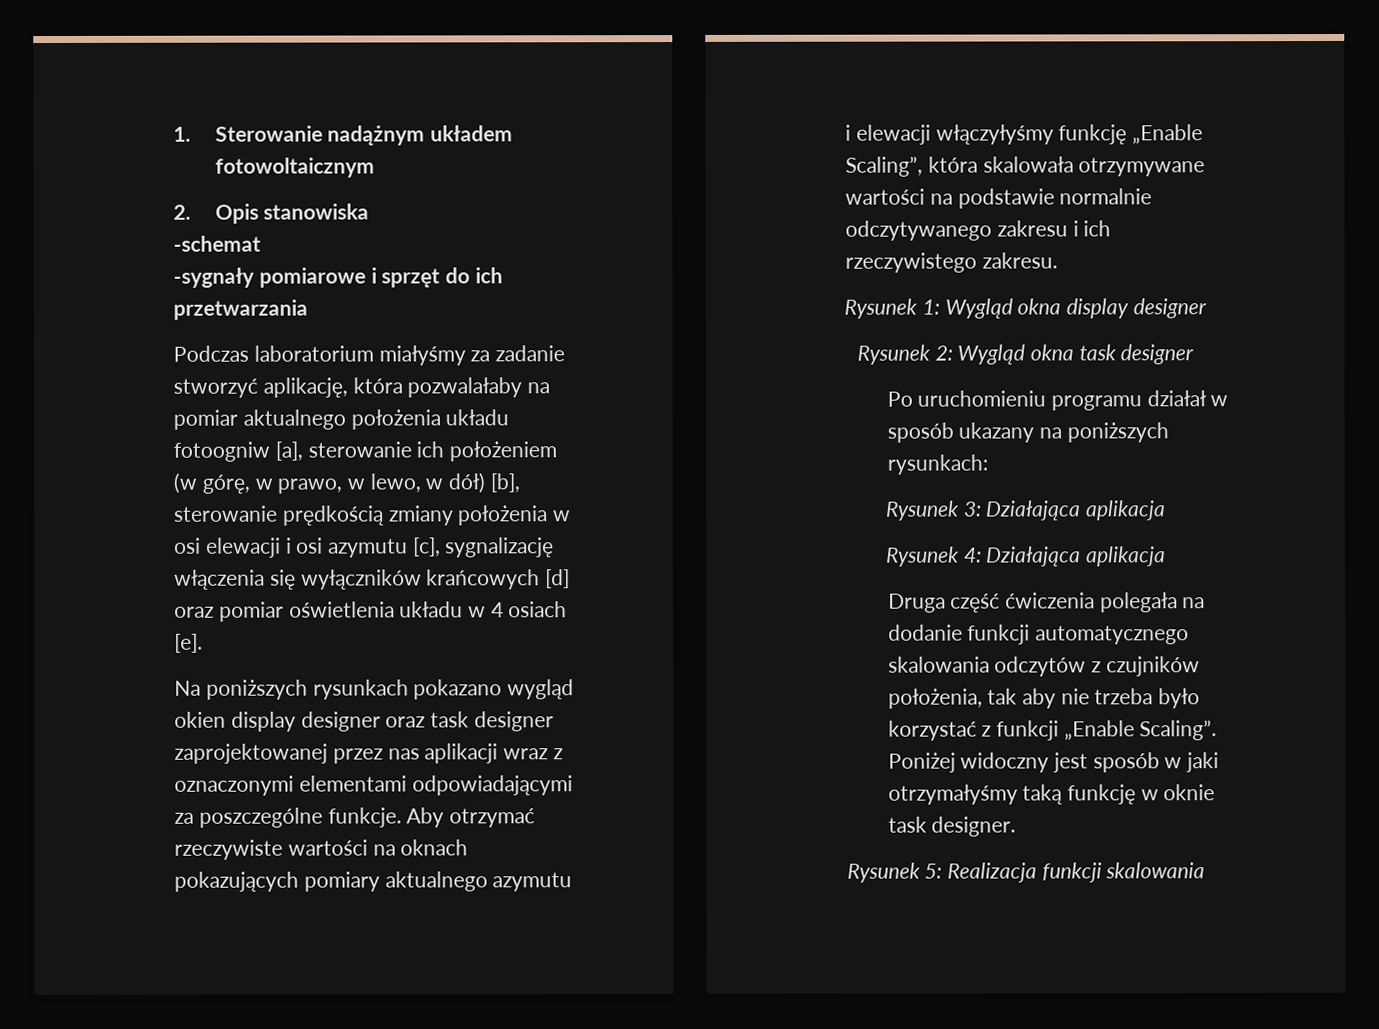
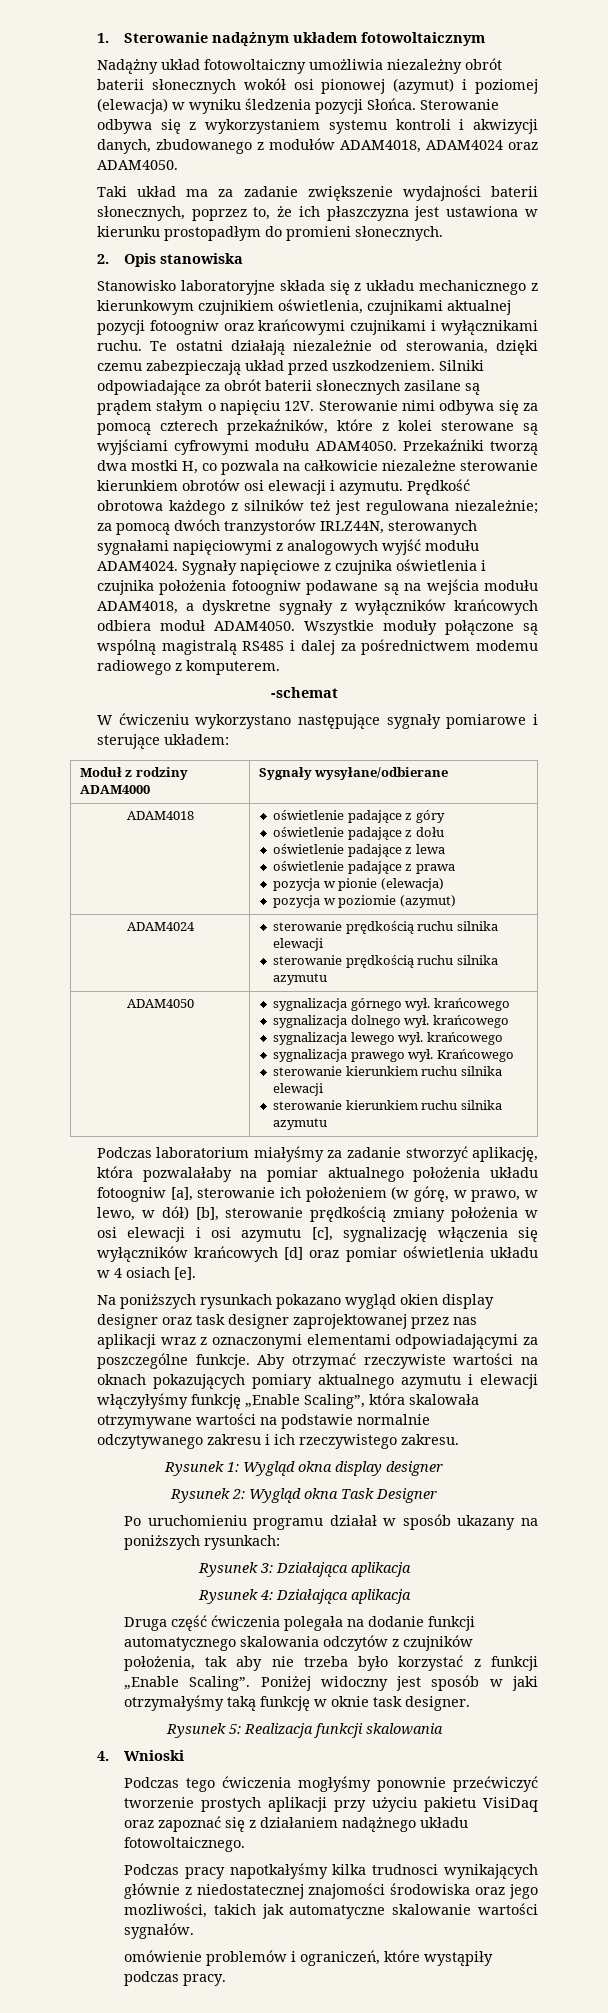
[173,203,370,224] [173,235,262,252] [173,267,503,288] [173,299,309,320] 2. Opis stanowiska // -schemat // -sygnały pomiarowe i sprzęt do ich przetwarzania -> [96,58,502,74] [96,78,538,94] [96,98,499,114] [96,119,538,134] [96,138,538,154] [96,160,178,170] [96,185,538,201] [96,206,538,221] [96,226,443,241] [96,253,243,267] [96,280,538,295] [96,299,511,315] [96,319,538,335] [96,340,538,355] [96,360,484,375] [96,379,480,395] [96,400,538,415] [96,419,539,435] [96,439,538,455] [96,460,538,475] [96,479,470,495] [96,499,538,515] [96,519,477,535] [96,539,479,555] [96,559,486,575] [96,579,538,595] [96,599,538,615] [96,620,538,635] [96,639,538,655] [96,660,280,675] [270,687,338,698] [96,713,538,729] [96,734,229,749] [79,767,188,780] [79,785,150,794] [258,767,449,780] [126,811,194,820] [273,810,445,823] [273,827,444,840] [273,844,445,857] [273,861,455,874] [273,878,444,891] [273,895,456,908] [126,922,195,931] [273,921,498,934] [273,938,324,951] [273,955,498,968] [273,973,328,985] [126,999,194,1008] [273,998,510,1011] [273,1015,509,1028] [273,1032,503,1045] [273,1049,514,1062] [273,1066,502,1076] [273,1083,324,1096] [273,1100,502,1110] [273,1118,328,1130] Nadążny układ fotowoltaiczny umożliwia niezależny obrót baterii słonecznych wokół osi pionowej (azymut) i poziomej (elewacja) w wyniku śledzenia pozycji Słońca. Sterowanie odbywa się z wykorzystaniem systemu kontroli i akwizycji danych, zbudowanego z modułów ADAM4018, ADAM4024 oraz ADAM4050. // Taki układ ma za zadanie zwiększenie wydajności baterii słonecznych, poprzez to, że ich płaszczyzna jest ustawiona w kierunku prostopadłym do promieni słonecznych. // 2. Opis stanowiska // Stanowisko laboratoryjne składa się z układu mechanicznego z kierunkowym czujnikiem oświetlenia, czujnikami aktualnej pozycji fotoogniw oraz krańcowymi czujnikami i wyłącznikami ruchu. Te ostatni działają niezależnie od sterowania, dzięki czemu zabezpieczają układ przed uszkodzeniem. Silniki odpowiadające za obrót baterii słonecznych zasilane są prądem stałym o napięciu 12V. Sterowanie nimi odbywa się za pomocą czterech przekaźników, które z kolei sterowane są wyjściami cyfrowymi modułu ADAM4050. Przekaźniki tworzą dwa mostki H, co pozwala na całkowicie niezależne sterowanie kierunkiem obrotów osi elewacji i azymutu. Prędkość obrotowa każdego z silników też jest regulowana niezależnie; za pomocą dwóch tranzystorów IRLZ44N, sterowanych sygnałami napięciowymi z analogowych wyjść modułu ADAM4024. Sygnały napięciowe z czujnika oświetlenia i czujnika położenia fotoogniw podawane są na wejścia modułu ADAM4018, a dyskretne sygnały z wyłączników krańcowych odbiera moduł ADAM4050. Wszystkie moduły połączone są wspólną magistralą RS485 i dalej za pośrednictwem modemu radiowego z komputerem. // -schemat // W ćwiczeniu wykorzystano następujące sygnały pomiarowe i sterujące układem: // Moduł z rodziny ADAM4000 | Sygnały wysyłane/odbierane // ADAM4018 | oświetlenie padające z góry // oświetlenie padające z dołu // oświetlenie padające z lewa // oświetlenie padające z prawa // pozycja w pionie (elewacja) // pozycja w poziomie (azymut) // ADAM4024 | sterowanie prędkością ruchu silnika elewacji // sterowanie prędkością ruchu silnika azymutu // ADAM4050 | sygnalizacja górnego wył. krańcowego // sygnalizacja dolnego wył. krańcowego // sygnalizacja lewego wył. krańcowego // sygnalizacja prawego wył. Krańcowego // sterowanie kierunkiem ruchu silnika elewacji // sterowanie kierunkiem ruchu silnika azymutu
[1078,344,1195,365] task designer -> [341,1488,437,1503] Task Designer
(1206, 870) none -> [96,1750,184,1761] [123,1776,538,1792] [123,1797,538,1812] [123,1816,468,1832] [123,1837,245,1852] [123,1863,538,1879] [123,1883,538,1899] [123,1903,538,1919] [123,1923,194,1939] [123,1950,493,1966] [123,1971,226,1986] // 4. Wnioski // Podczas tego ćwiczenia mogłyśmy ponownie przećwiczyć tworzenie prostych aplikacji przy użyciu pakietu VisiDaq oraz zapoznać się z działaniem nadążnego układu fotowoltaicznego. // Podczas pracy napotkałyśmy kilka trudnosci wynikających głównie z niedostatecznej znajomości środowiska oraz jego mozliwości, takich jak automatyczne skalowanie wartości sygnałów. // omówienie problemów i ograniczeń, które wystąpiły podczas pracy.

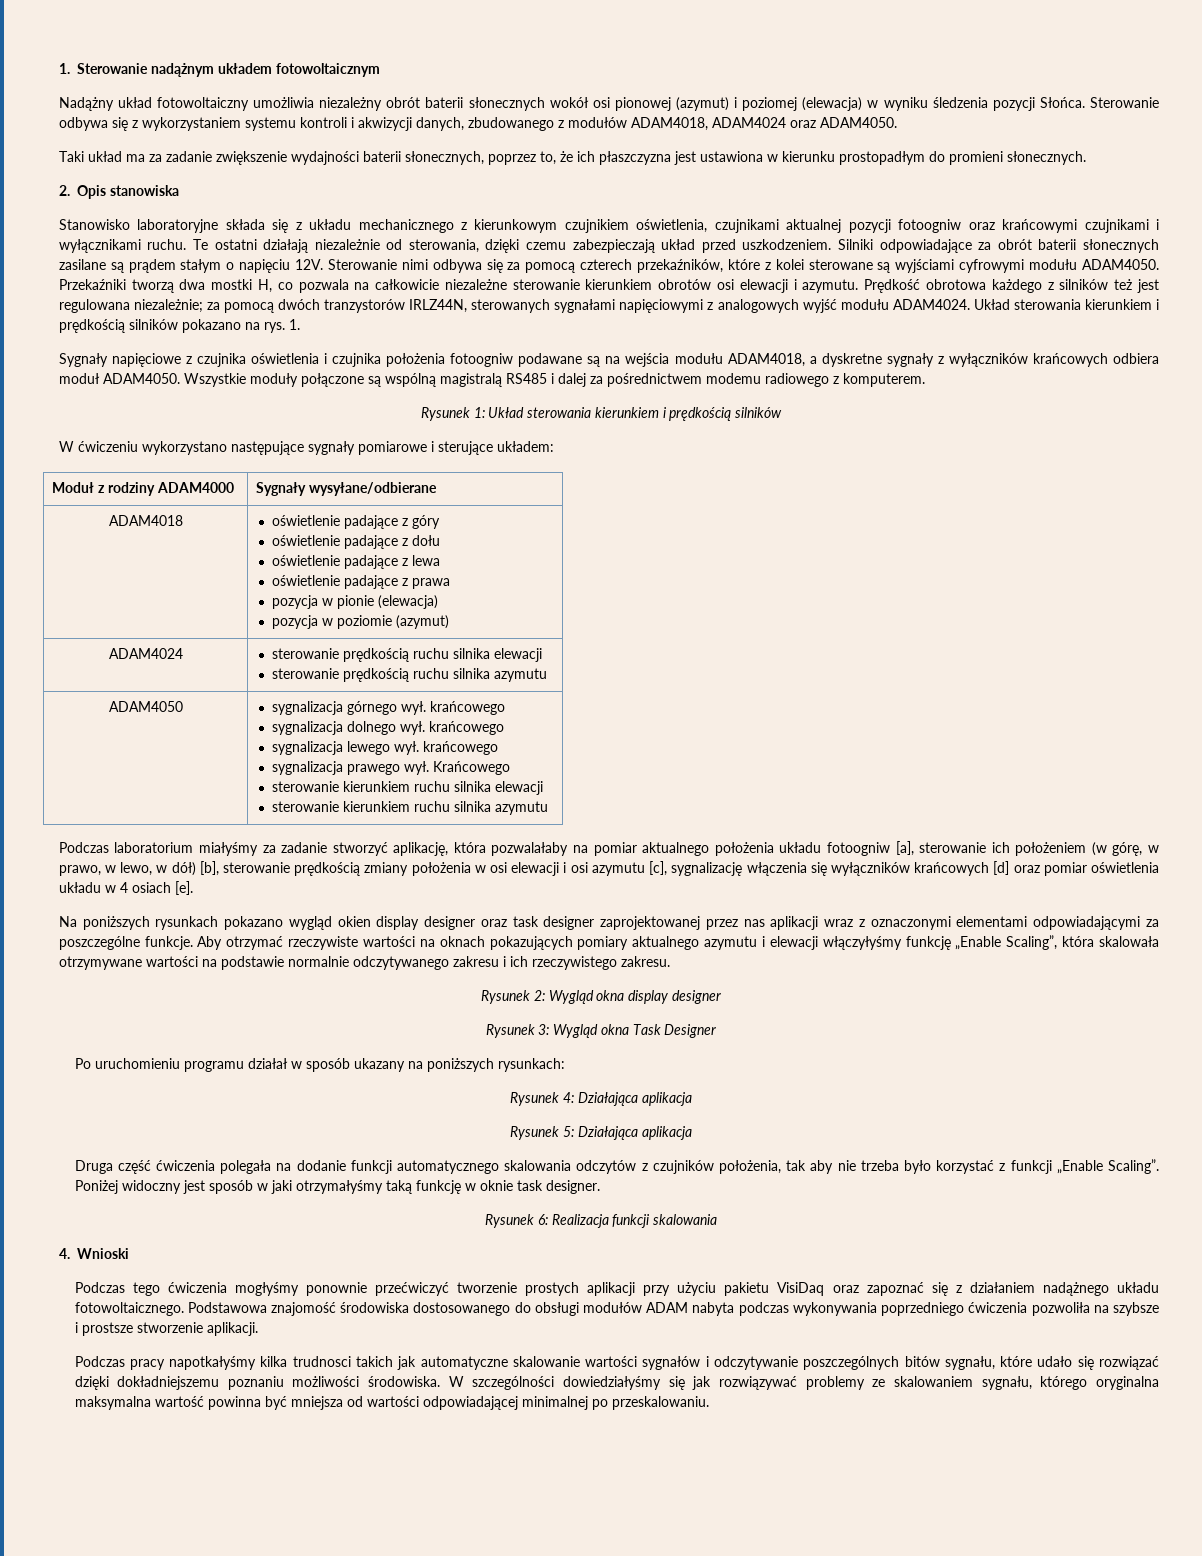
(178, 566) none -> [973,299,1159,310] [58,319,300,333] Układ sterowania kierunkiem i prędkością silników pokazano na rys. 1. //
[270,687,338,698] -schemat -> [420,407,783,421] Rysunek 1: Układ sterowania kierunkiem i prędkością silników
[227,1462,239,1472] 1: -> [533,990,545,1001] 2:
[232,1489,245,1499] 2: -> [538,1024,550,1035] 3:
[259,1563,273,1573] 3: -> [563,1092,575,1103] 4:
[259,1590,273,1600] 4: -> [563,1126,575,1137] 5:
[228,1724,241,1734] 5: -> [537,1214,548,1225] 6:
(245, 1844) none -> [187,1302,1159,1316] [74,1322,258,1336] Podstawowa znajomość środowiska dostosowanego do obsługi modułów ADAM nabyta podczas wykonywania poprzedniego ćwiczenia pozwoliła na szybsze i prostsze stworzenie aplikacji.
[444,1864,538,1879] [123,1883,538,1899] [123,1903,207,1918] wynikających głównie z niedostatecznej znajomości środowiska oraz jego mozliwości, -> (351, 1361) none
[123,1923,194,1939] [123,1950,493,1966] [123,1971,226,1986] sygnałów. // omówienie problemów i ograniczeń, które wystąpiły podczas pracy. -> [642,1356,1159,1370] [74,1376,1159,1390] [74,1396,709,1410] sygnałów i odczytywanie poszczególnych bitów sygnału, które udało się rozwiązać dzięki dokładniejszemu poznaniu możliwości środowiska. W szczególności dowiedziałyśmy się jak rozwiązywać problemy ze skalowaniem sygnału, którego oryginalna maksymalna wartość powinna być mniejsza od wartości odpowiadającej minimalnej po przeskalowaniu.

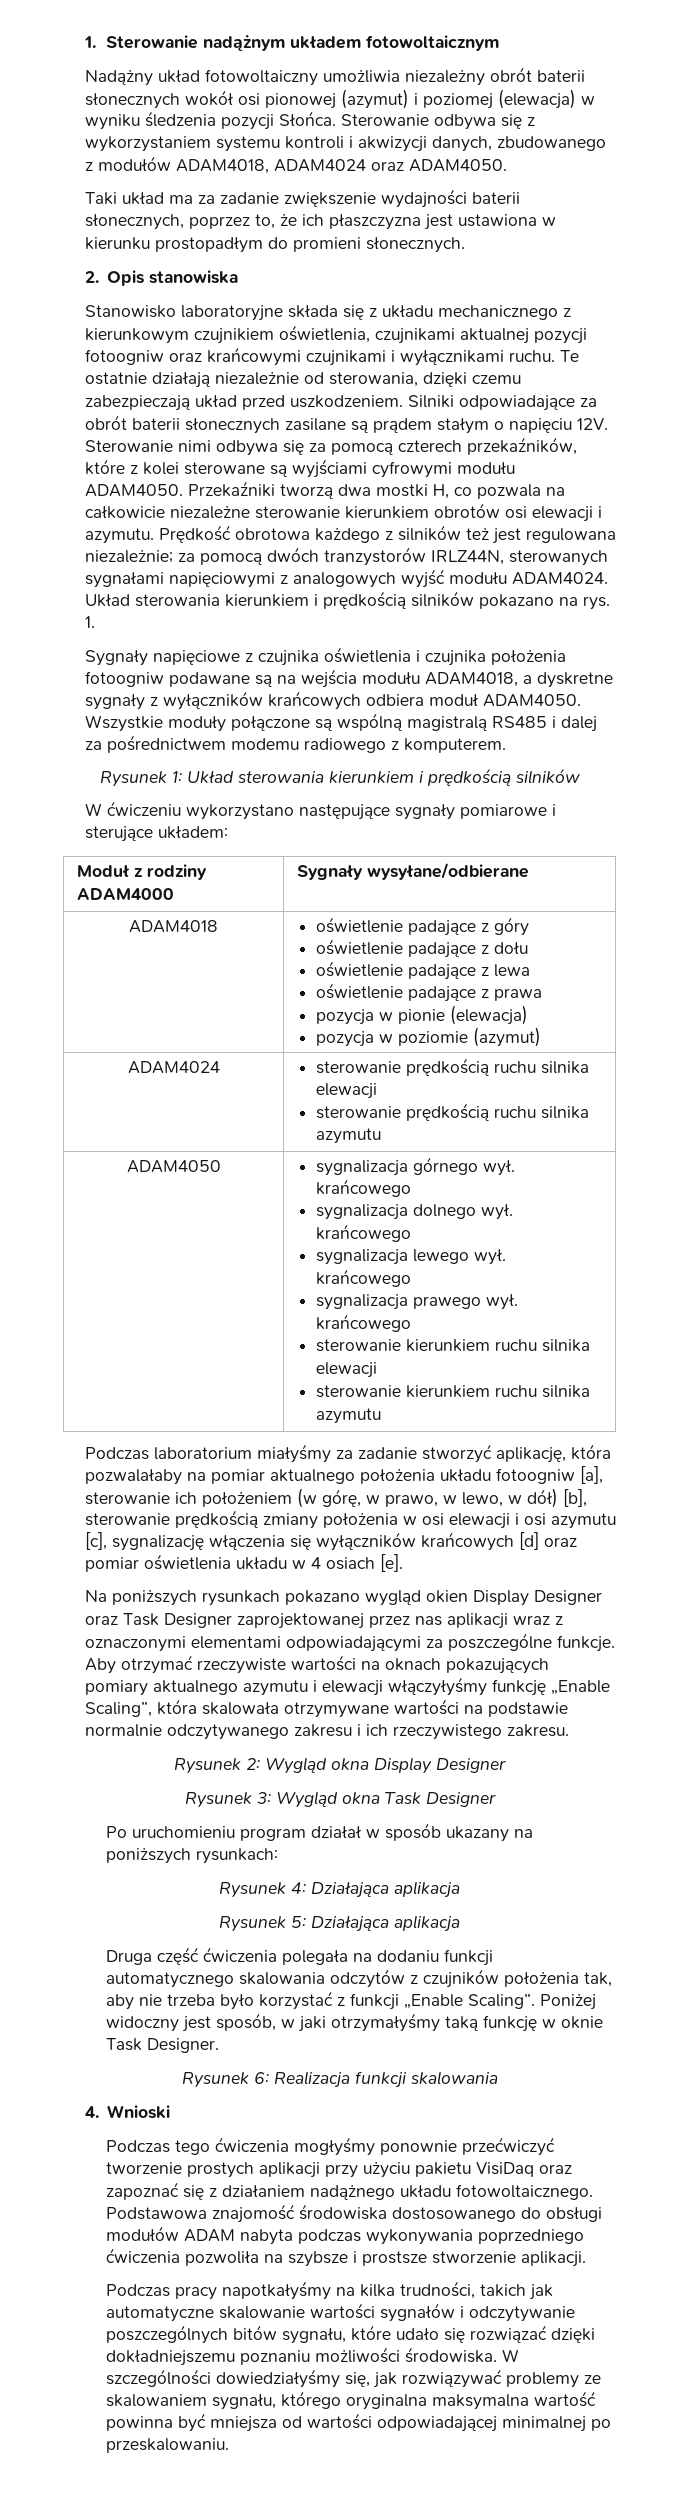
[214,239,257,250] ostatni -> [84,372,147,385] ostatnie
[432,761,510,775] Krańcowego -> [316,1314,412,1332] krańcowego
[376,916,595,930] display designer oraz task designer -> [472,1590,602,1606] [84,1613,232,1628] Display Designer oraz Task Designer
[628,990,721,1004] display designer -> [374,1757,506,1774] Display Designer
[183,1061,244,1072] programu -> [239,1828,306,1841] program
[296,1160,346,1171] dodanie -> [376,1950,439,1962] dodaniu
[718,1160,807,1174] położenia, tak -> [503,1972,612,1987] położenia tak,
[208,1180,253,1194] sposób -> [215,2013,276,2031] sposób,
[516,1180,600,1194] task designer. -> [105,2038,219,2053] Task Designer.
[260,1356,351,1367] kilka trudnosci -> [335,2281,475,2299] na kilka trudności,
[668,1376,685,1390] się -> [344,2372,370,2387] się,

